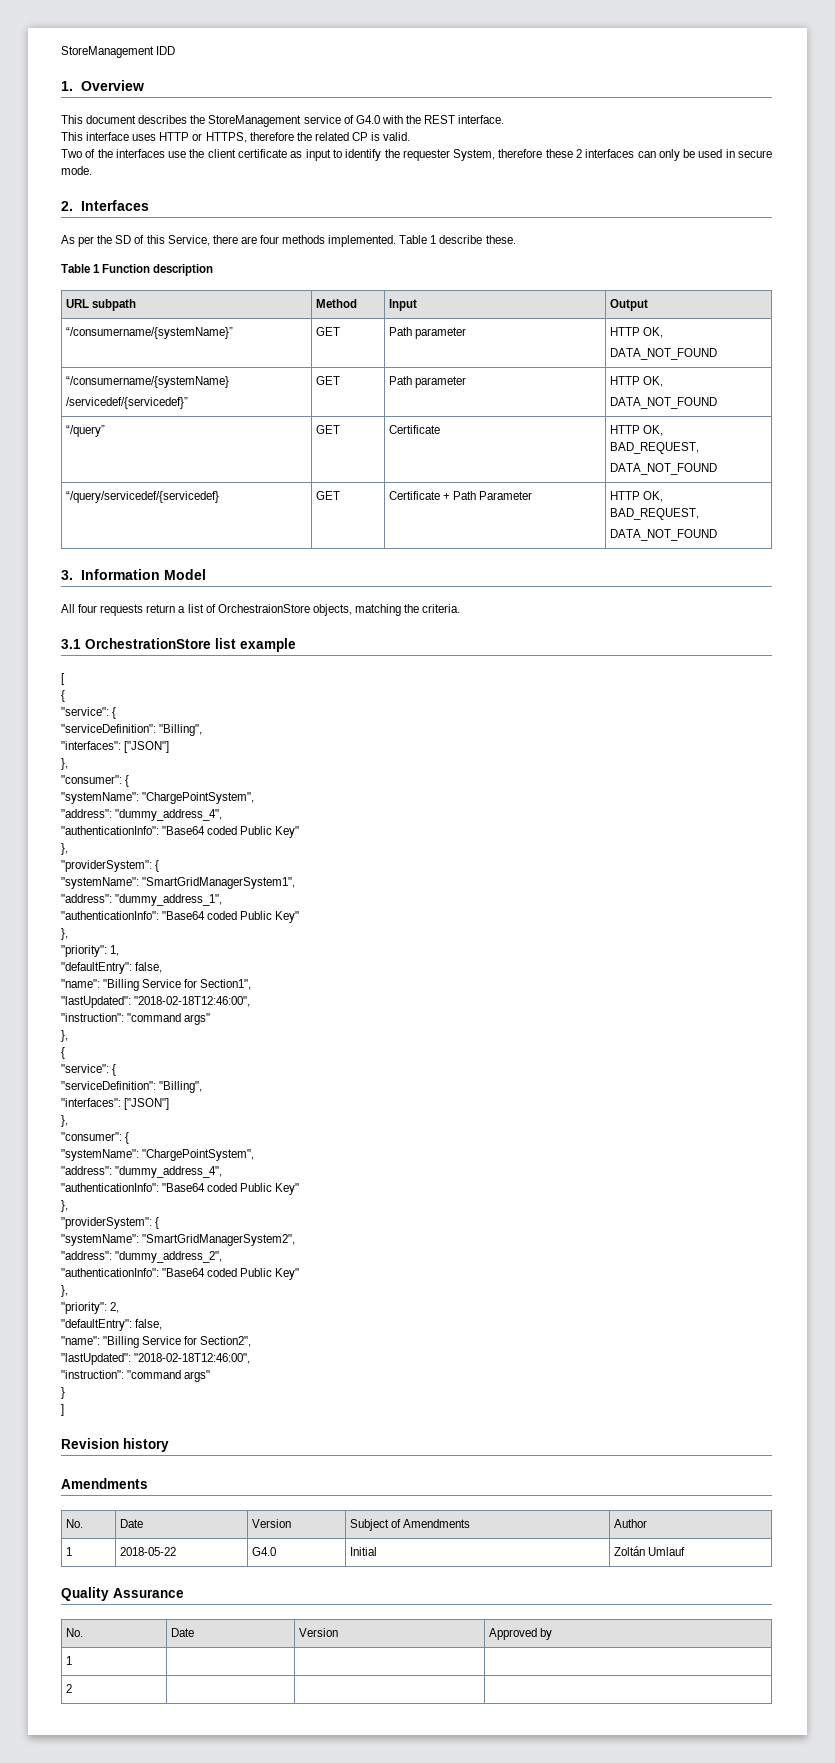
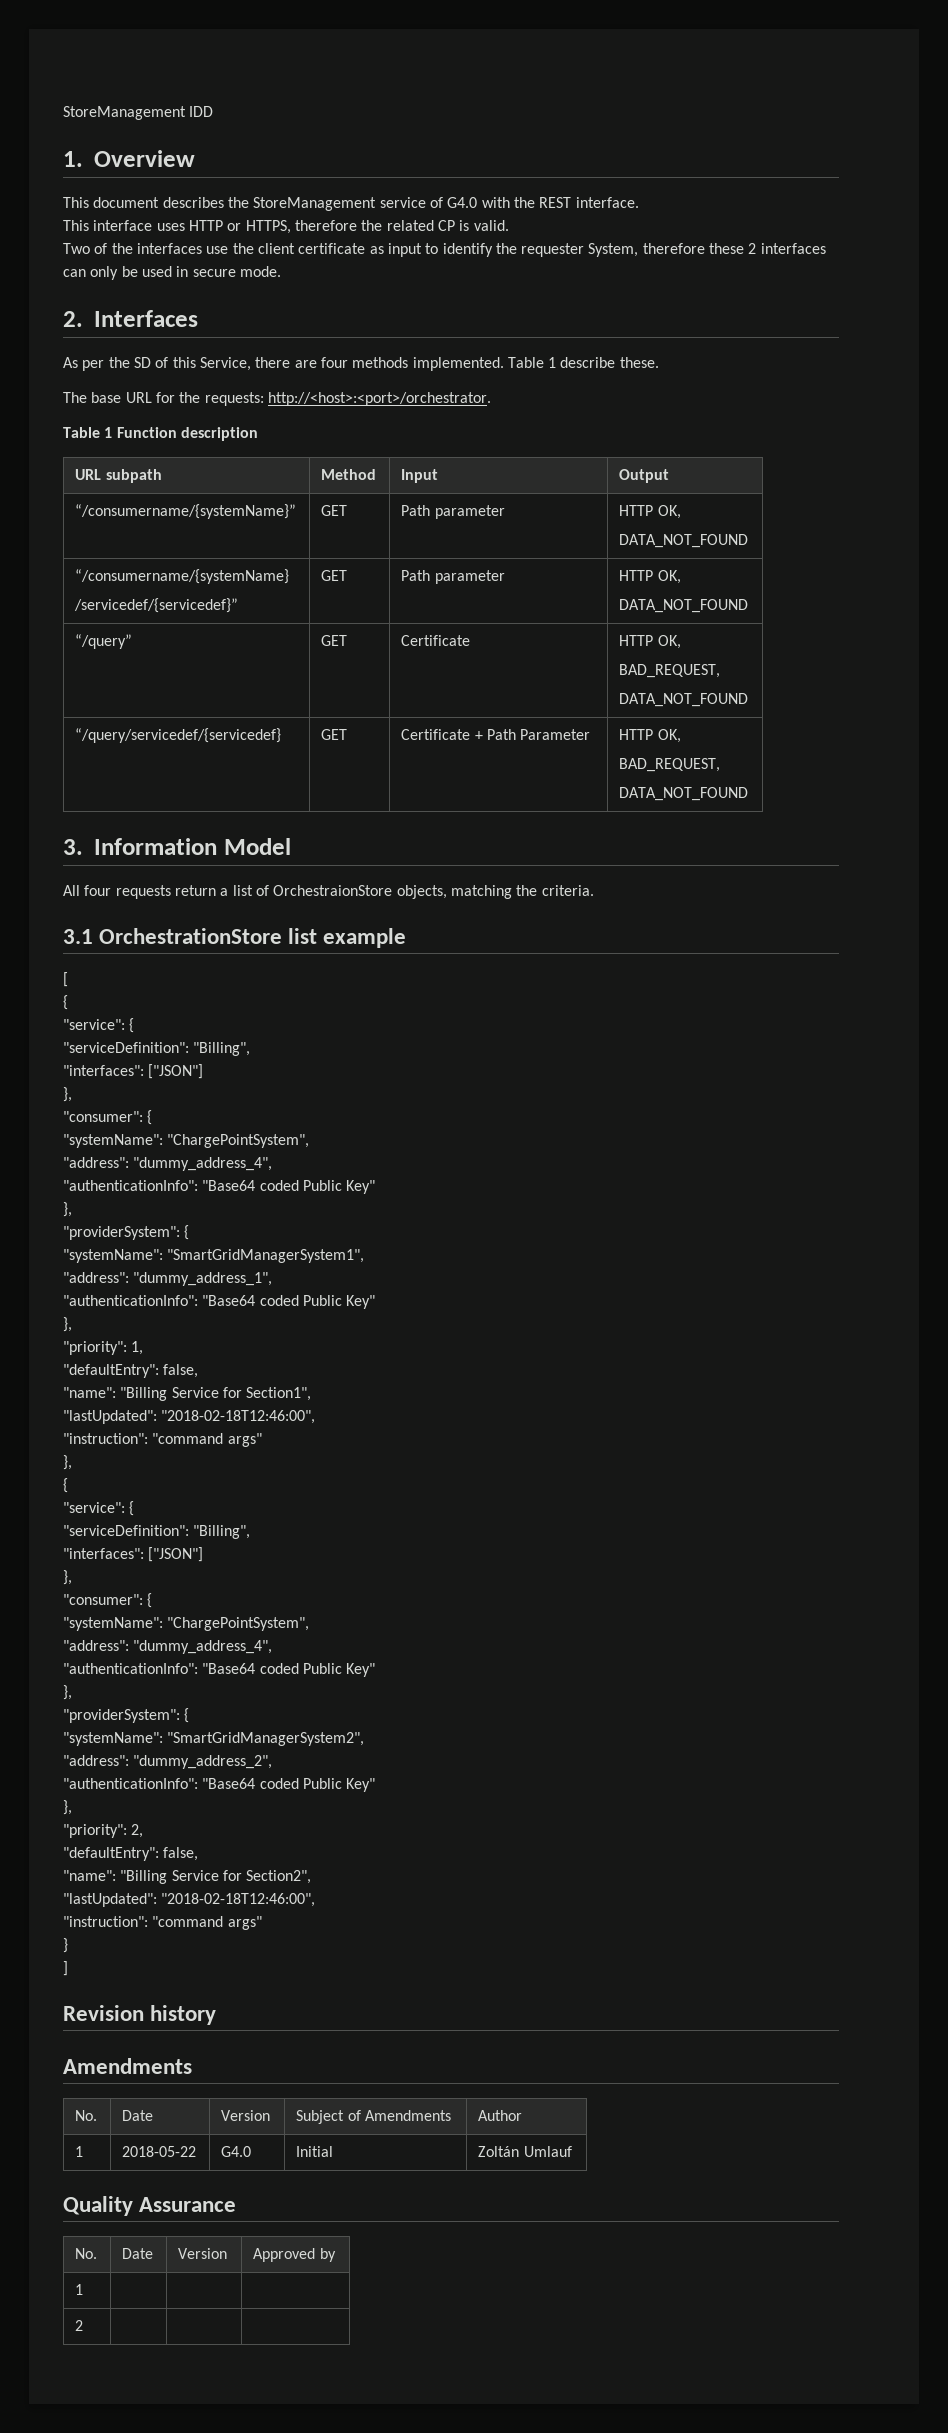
(516, 239) none -> [63,392,491,406] // The base URL for the requests: http://<host>:<port>/orchestrator.

